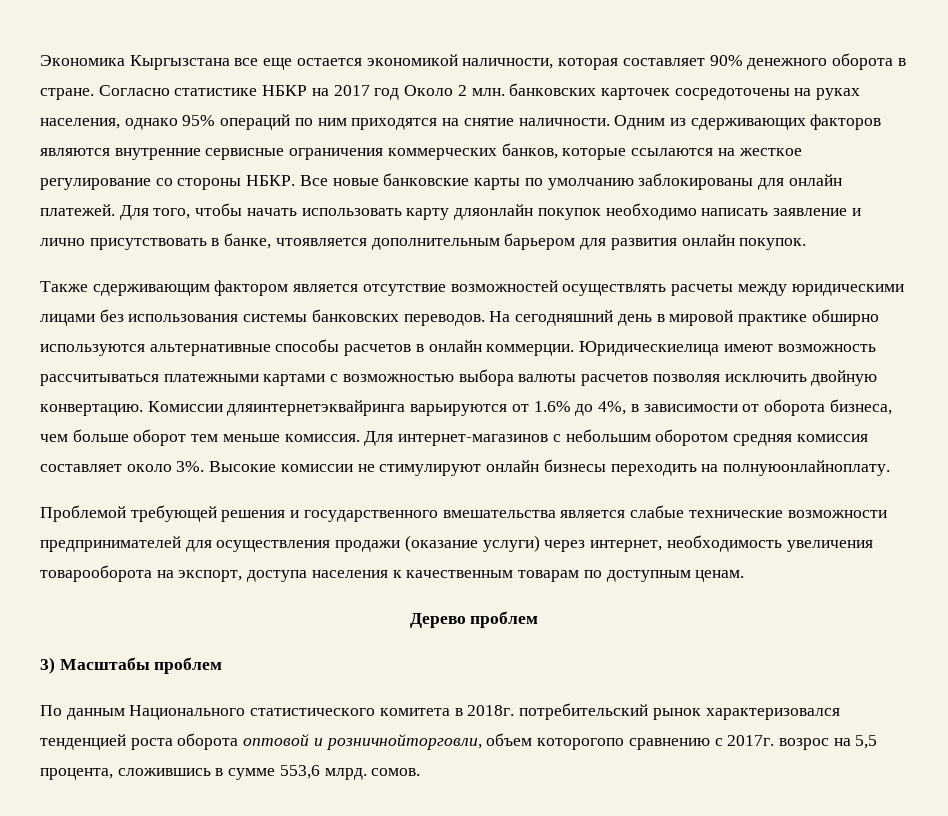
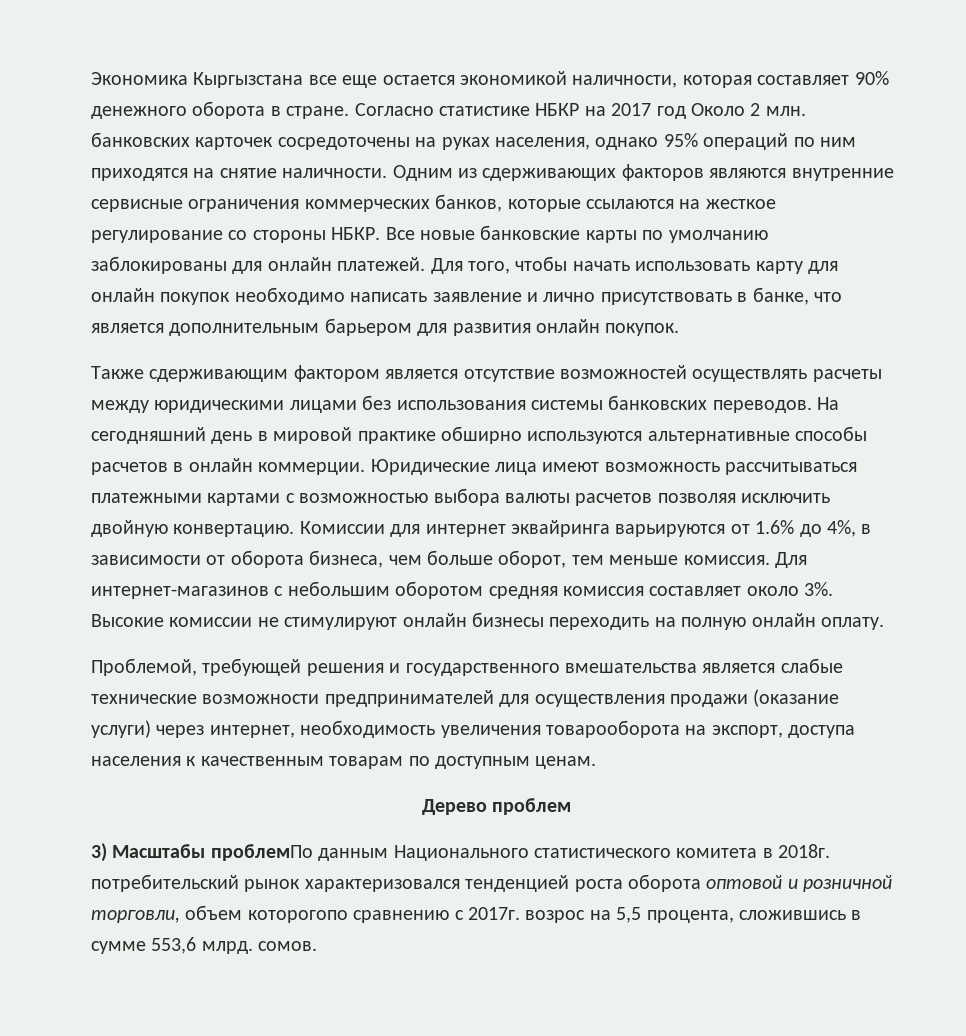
[454,204,534,220] дляонлайн -> [807,261,838,274] [91,288,155,302] для онлайн
[275,238,367,246] чтоявляется -> [813,292,842,302] [91,323,164,333] что является
[579,341,720,356] Юридическиелица -> [370,459,537,475] Юридические лица
[227,400,406,416] дляинтернетэквайринга -> [390,520,610,537] для интернет эквайринга
[133,429,187,446] оборот -> [498,550,567,568] оборот,
[722,460,890,476] [40,505,126,522] полнуюонлайноплату. // Проблемой -> [681,613,884,630] [91,658,197,676] полную онлайн оплату. // Проблемой,
[154,657,223,674] [40,705,62,716] проблем // По -> [210,844,313,861] проблемПо
[325,734,482,750] розничнойторговли, -> [803,875,893,892] [91,910,180,923] розничной торговли,

